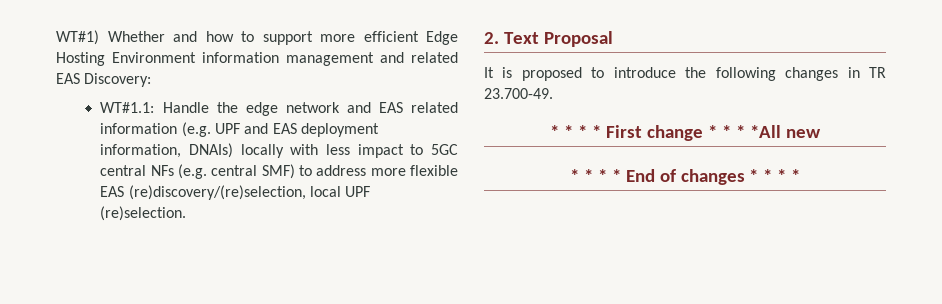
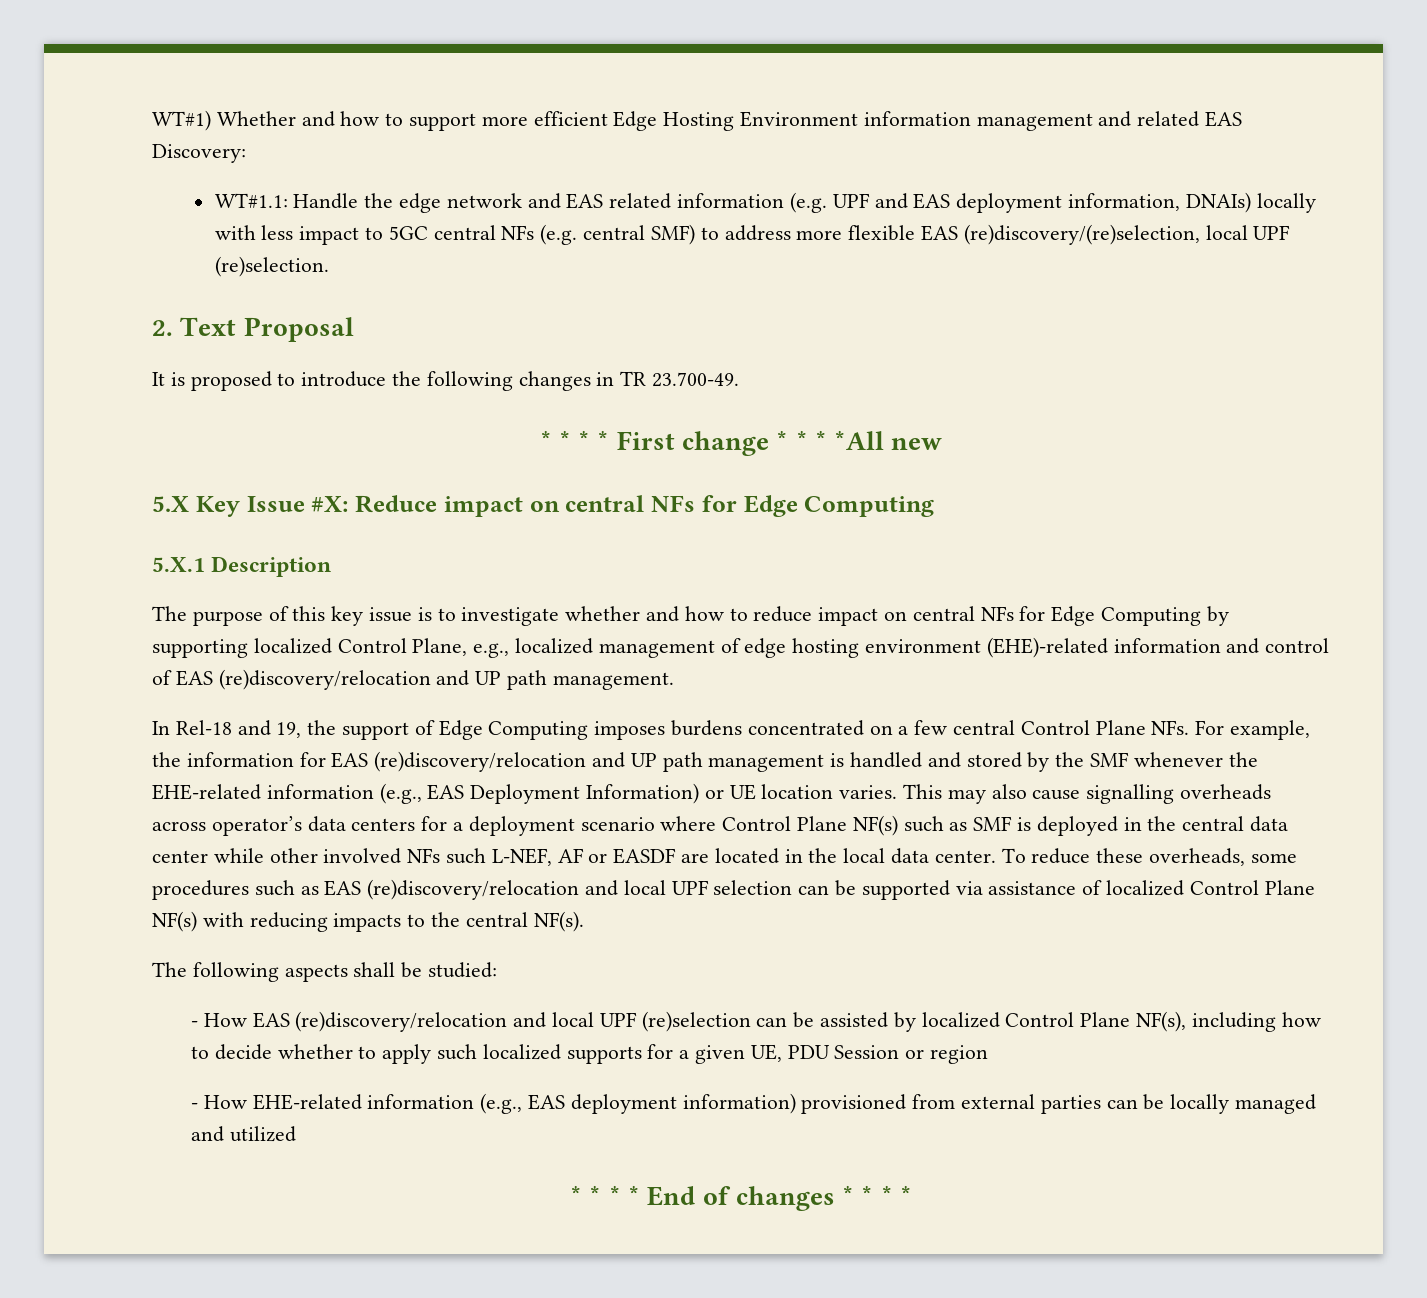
(821, 133) none -> [152,495,935,517] [152,556,332,577] [152,606,1229,626] [152,637,1330,658] [152,669,674,690] [152,720,1311,740] [152,751,1258,772] [152,783,1272,804] [152,815,1289,836] [152,848,1297,866] [152,879,1315,900] [152,911,584,932] [152,962,498,982] [190,1011,1321,1032] [190,1044,989,1064] [190,1093,1317,1114] [190,1126,296,1142] // 5.X Key Issue #X: Reduce impact on central NFs for Edge Computing // 5.X.1 Description // The purpose of this key issue is to investigate whether and how to reduce impact on central NFs for Edge Computing by supporting localized Control Plane, e.g., localized management of edge hosting environment (EHE)-related information and control of EAS (re)discovery/relocation and UP path management. // In Rel-18 and 19, the support of Edge Computing imposes burdens concentrated on a few central Control Plane NFs. For example, the information for EAS (re)discovery/relocation and UP path management is handled and stored by the SMF whenever the EHE-related information (e.g., EAS Deployment Information) or UE location varies. This may also cause signalling overheads across operator’s data centers for a deployment scenario where Control Plane NF(s) such as SMF is deployed in the central data center while other involved NFs such L-NEF, AF or EASDF are located in the local data center. To reduce these overheads, some procedures such as EAS (re)discovery/relocation and local UPF selection can be supported via assistance of localized Control Plane NF(s) with reducing impacts to the central NF(s). // The following aspects shall be studied: // - How EAS (re)discovery/relocation and local UPF (re)selection can be assisted by localized Control Plane NF(s), including how to decide whether to apply such localized supports for a given UE, PDU Session or region // - How EHE-related information (e.g., EAS deployment information) provisioned from external parties can be locally managed and utilized

